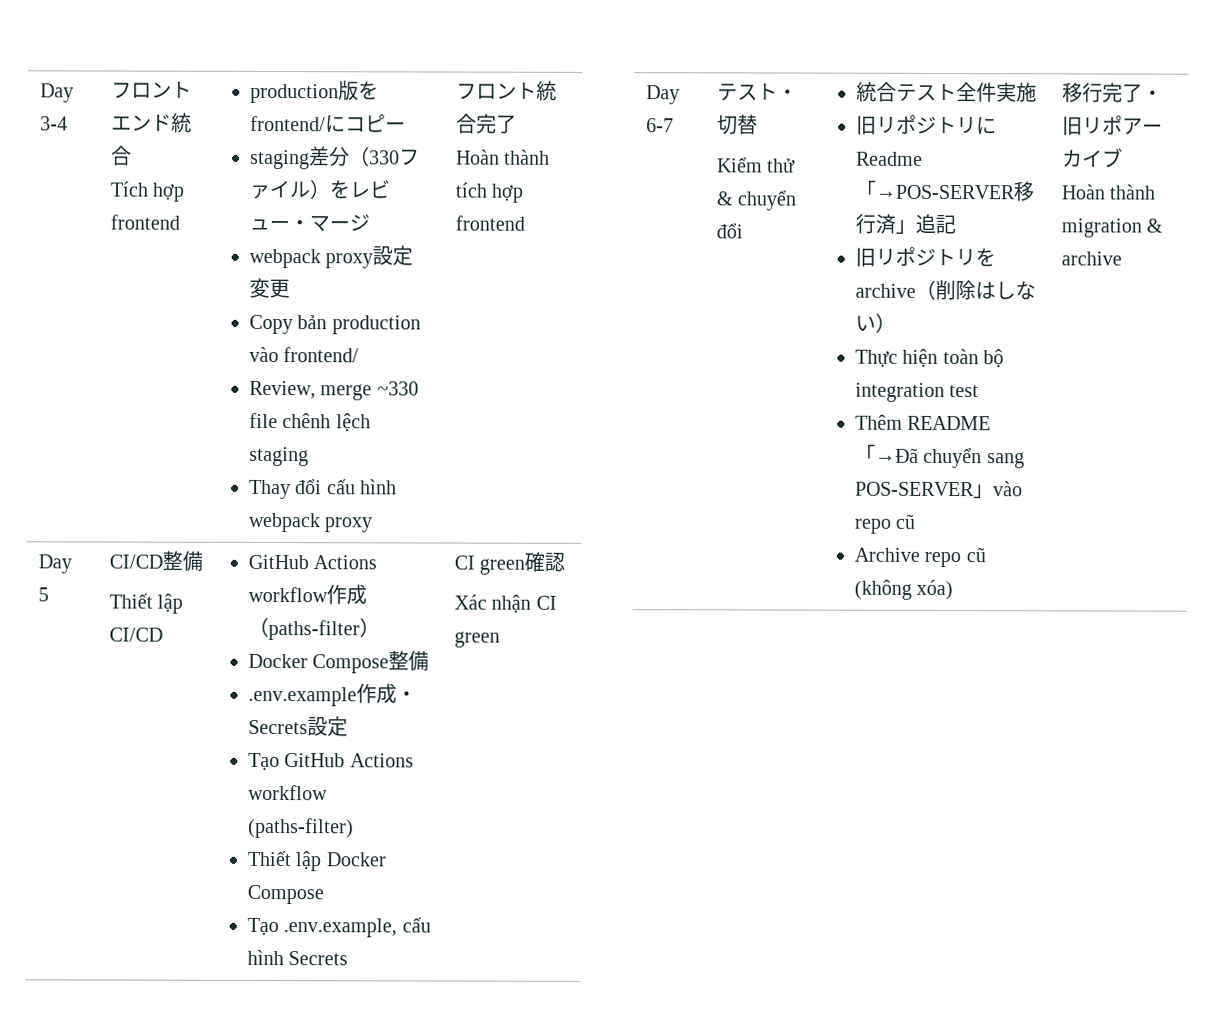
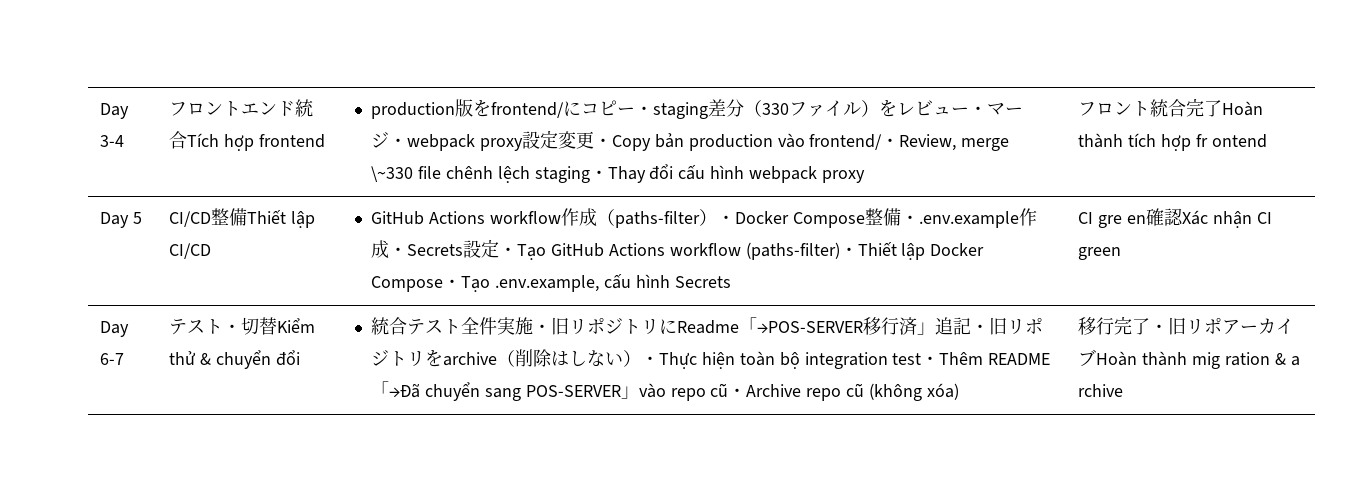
(133, 155) // -> (188, 140) none
(407, 126) // -> [635,106,654,115] ・
(371, 223) // -> [389,138,408,147] ・
(291, 288) // -> [594,138,613,147] ・
(360, 355) // -> [881,138,900,147] ・
[376,381,419,396] ~330 -> [371,166,414,182] \~330
(310, 456) // -> [589,170,608,179] ・
(518, 124) // -> (1223, 108) none
[455,215,526,231] frontend -> [1195,134,1267,148] fr ontend
(204, 561) // -> (248, 217) none
(381, 627) // -> [716,215,735,224] ・
(430, 661) // -> [900,215,919,224] ・
(349, 726) // -> [499,247,518,256] ・
(355, 828) // -> [839,247,858,256] ・
(325, 894) // -> [443,279,462,288] ・
[479,558,526,575] green -> [1098,215,1147,228] gre en
(566, 562) // -> (1184, 217) none
(759, 124) // -> (278, 326) none
(1038, 92) // -> [533,324,552,333] ・
(957, 224) // -> [971,324,990,333] ・
(897, 322) // -> [641,356,660,365] ・
(980, 391) // -> [921,356,940,365] ・
(917, 521) // -> [728,388,747,397] ・
[1061,184,1156,200] [1061,218,1164,238] [1061,251,1123,266] // Hoàn thành migration & archive -> [1096,351,1300,369] [1078,384,1124,397] Hoàn thành mig ration & a rchive

